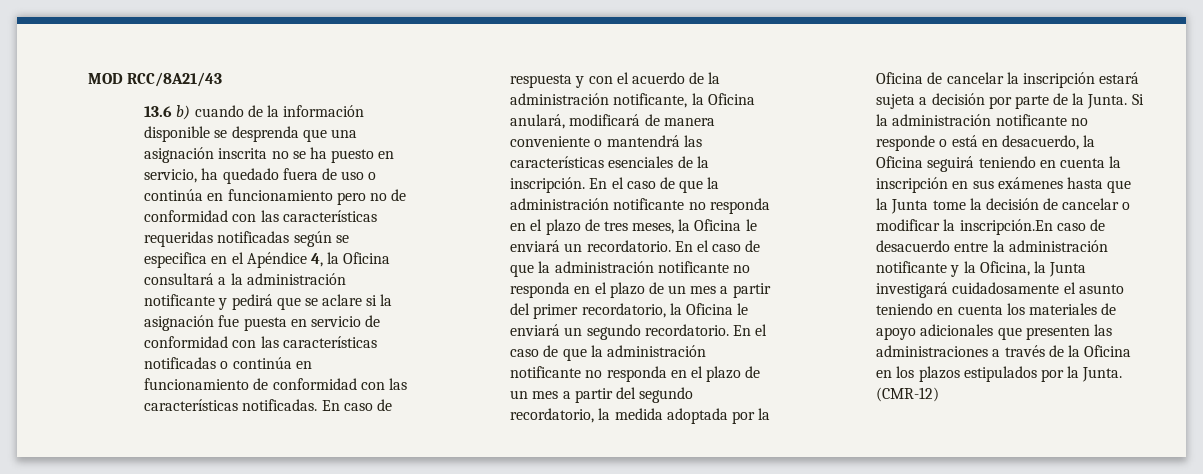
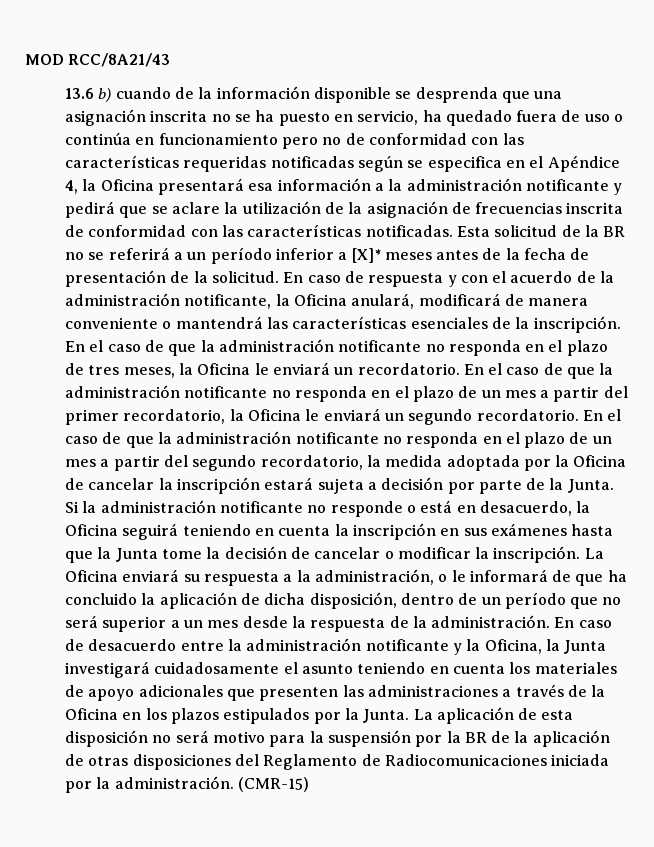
[144,273,215,285] consultará -> [157,178,371,195] presentará esa información
[366,294,393,306] [144,315,381,331] [144,336,377,348] [144,357,312,369] [144,378,250,390] si la asignación fue puesta en servicio de conformidad con las características notificadas o continúa en funcionamiento -> [224,201,624,218] la utilización de la asignación de frecuencias inscrita
(318, 405) none -> [456,225,626,237] [64,247,590,264] [64,270,279,287] Esta solicitud de la BR no se referirá a un período inferior a [X]* meses antes de la fecha de presentación de la solicitud.
[959,219,1053,235] inscripción.En -> [493,546,604,563] [64,569,627,586] [64,592,622,609] [64,615,575,632] inscripción. La Oficina enviará su respuesta a la administración, o le informará de que ha concluido la aplicación de dicha disposición, dentro de un período que no será superior a un mes desde la respuesta de la administración. En
[876,387,940,402] (CMR-12) -> [413,707,574,724] [64,730,610,747] [64,754,610,770] [64,776,309,793] La aplicación de esta disposición no será motivo para la suspensión por la BR de la aplicación de otras disposiciones del Reglamento de Radiocomunicaciones iniciada por la administración. (CMR-15)

